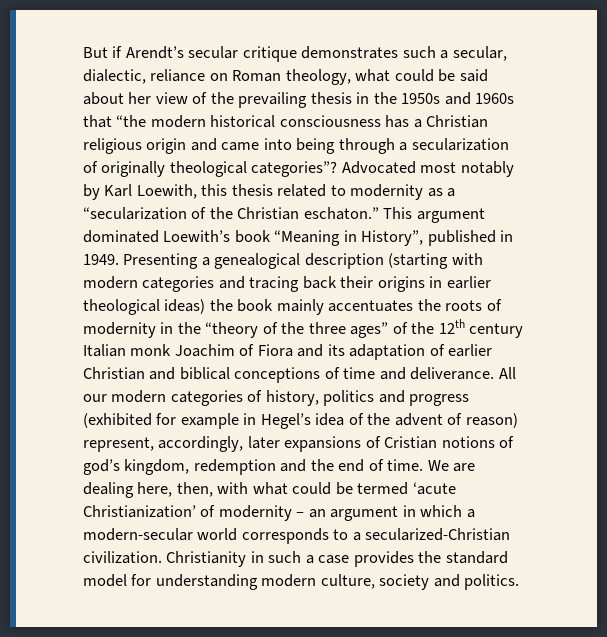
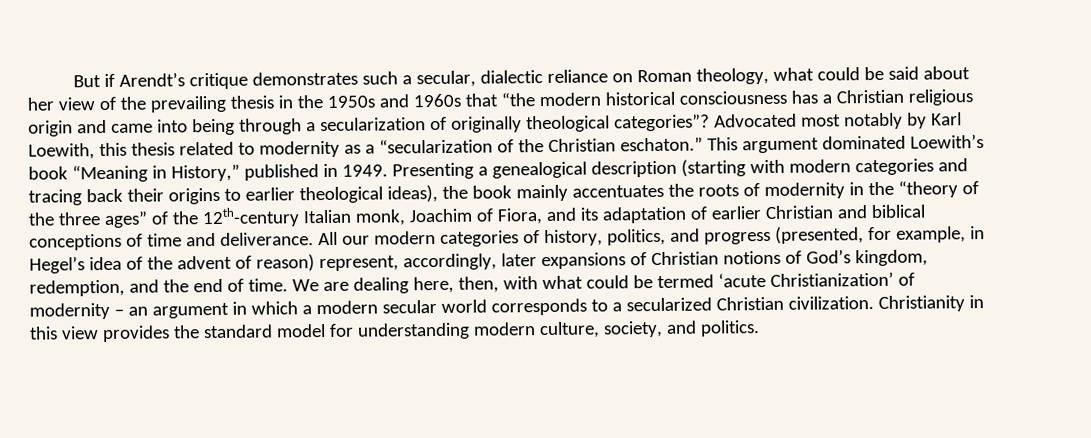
[188,46,239,59] secular -> (186, 79) none
[83,69,146,84] dialectic, -> [480,70,544,84] dialectic
[361,230,424,246] History”, -> [170,163,240,182] History,”
[429,276,443,288] in -> [223,188,241,201] to
[164,299,206,314] ideas) -> [386,184,438,203] ideas),
[438,319,524,338] [83,344,172,357] 12th century Italian monk -> [201,207,406,228] 12th-century Italian monk,
[257,344,293,357] Fiora -> [496,208,543,225] Fiora,
[323,390,375,406] politics -> [606,228,666,246] politics,
[83,413,239,429] (exhibited for example -> [774,226,966,244] (presented, for example,
[384,436,438,449] Cristian -> [650,251,719,266] Christian
[83,459,276,475] god’s kingdom, redemption -> [805,249,928,267] [29,279,125,297] God’s kingdom, redemption,
[83,528,193,541] modern-secular -> [315,299,437,315] modern secular
[365,528,511,541] secularized-Christian -> [625,296,784,312] secularized Christian
[268,551,350,564] such a case -> [29,326,99,340] this view
[379,574,430,590] society -> [602,320,663,338] society,

